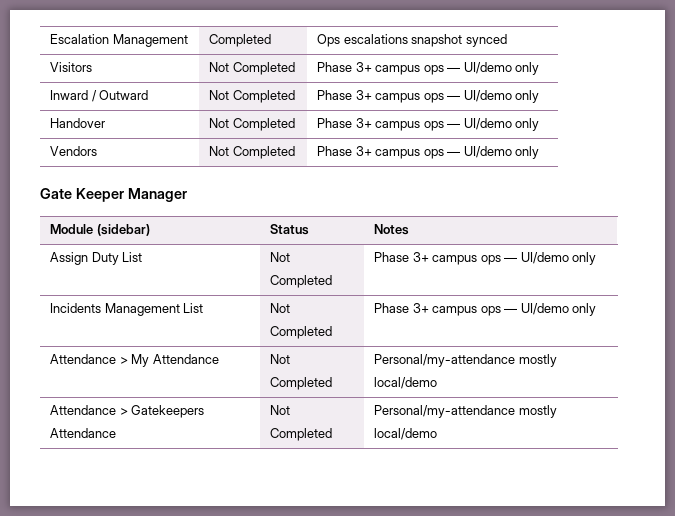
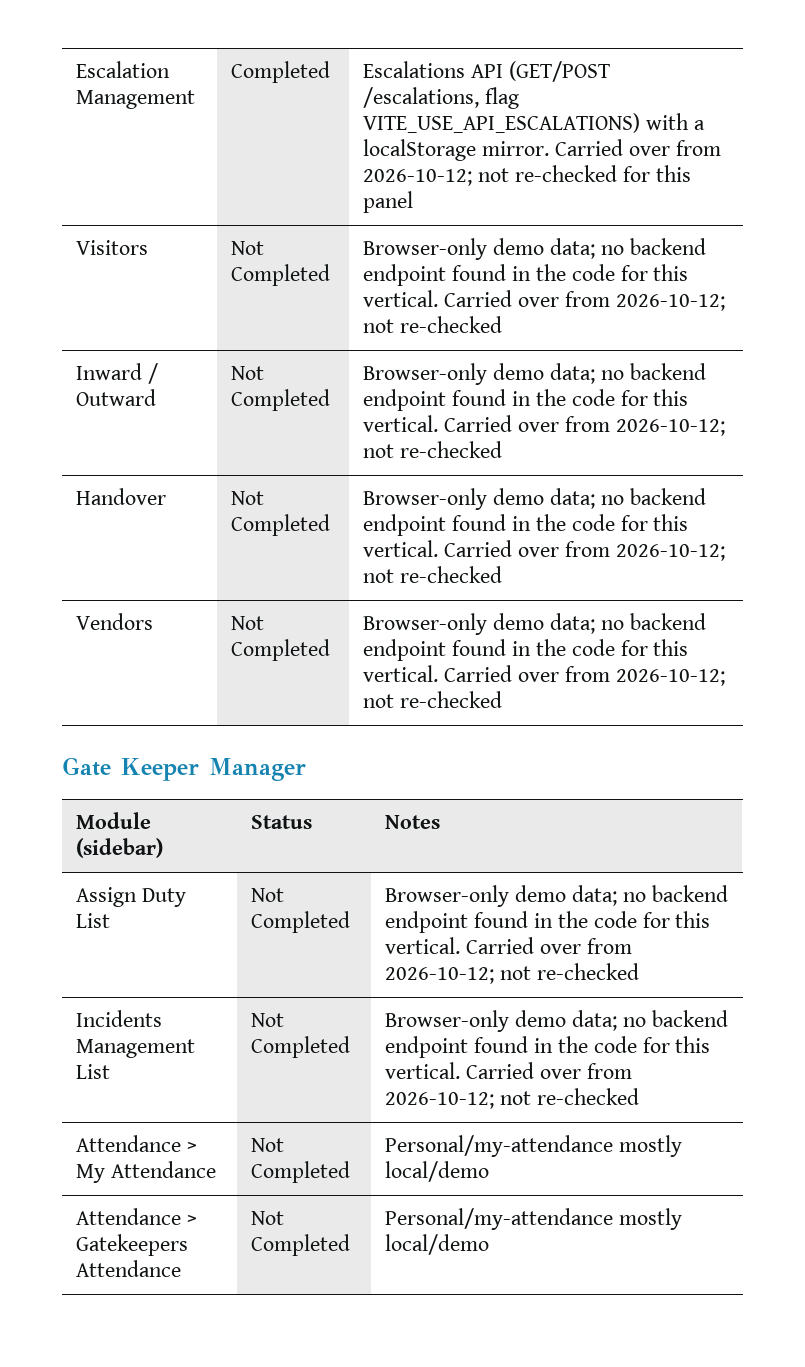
[317,34,507,47] [50,62,93,72] [209,62,295,75] [317,62,540,75] Ops escalations snapshot synced // Visitors | Not Completed | Phase 3+ campus ops — UI/demo only -> [363,61,611,82] [363,87,520,109] [363,113,706,133] [363,139,721,161] [363,165,691,186] [363,191,414,213] [76,240,149,255] [231,241,265,255] [231,264,331,286] [363,238,706,260] [363,264,689,286] [363,290,725,311] [363,316,503,333] Escalations API (GET/POST /escalations, flag VITE_USE_API_ESCALATIONS) with a localStorage mirror. Carried over from 2026-10-12; not re-checked for this panel // Visitors | Not Completed | Browser-only demo data; no backend endpoint found in the code for this vertical. Carried over from 2026-10-12; not re-checked
[317,90,540,103] [50,118,106,128] [209,118,295,131] [317,118,540,131] [50,146,98,156] [209,146,295,159] [317,146,540,159] Phase 3+ campus ops — UI/demo only // Handover | Not Completed | Phase 3+ campus ops — UI/demo only // Vendors | Not Completed | Phase 3+ campus ops — UI/demo only -> [363,363,706,385] [363,389,689,411] [363,415,725,436] [363,441,503,458] [76,488,167,505] [231,491,265,505] [231,514,331,536] [363,488,706,510] [363,514,689,536] [363,540,725,561] [363,566,503,583] [76,613,154,630] [231,616,265,630] [231,639,331,661] [363,613,706,635] [363,639,689,661] [363,665,725,686] [363,691,503,708] Browser-only demo data; no backend endpoint found in the code for this vertical. Carried over from 2026-10-12; not re-checked // Handover | Not Completed | Browser-only demo data; no backend endpoint found in the code for this vertical. Carried over from 2026-10-12; not re-checked // Vendors | Not Completed | Browser-only demo data; no backend endpoint found in the code for this vertical. Carried over from 2026-10-12; not re-checked
[374,252,597,265] Phase 3+ campus ops — UI/demo only -> [385,885,728,907] [385,911,711,933] [385,937,632,954] [385,963,640,984] Browser-only demo data; no backend endpoint found in the code for this vertical. Carried over from 2026-10-12; not re-checked
[374,303,597,316] Phase 3+ campus ops — UI/demo only -> [385,1010,728,1032] [385,1036,711,1058] [385,1062,632,1079] [385,1088,640,1109] Browser-only demo data; no backend endpoint found in the code for this vertical. Carried over from 2026-10-12; not re-checked

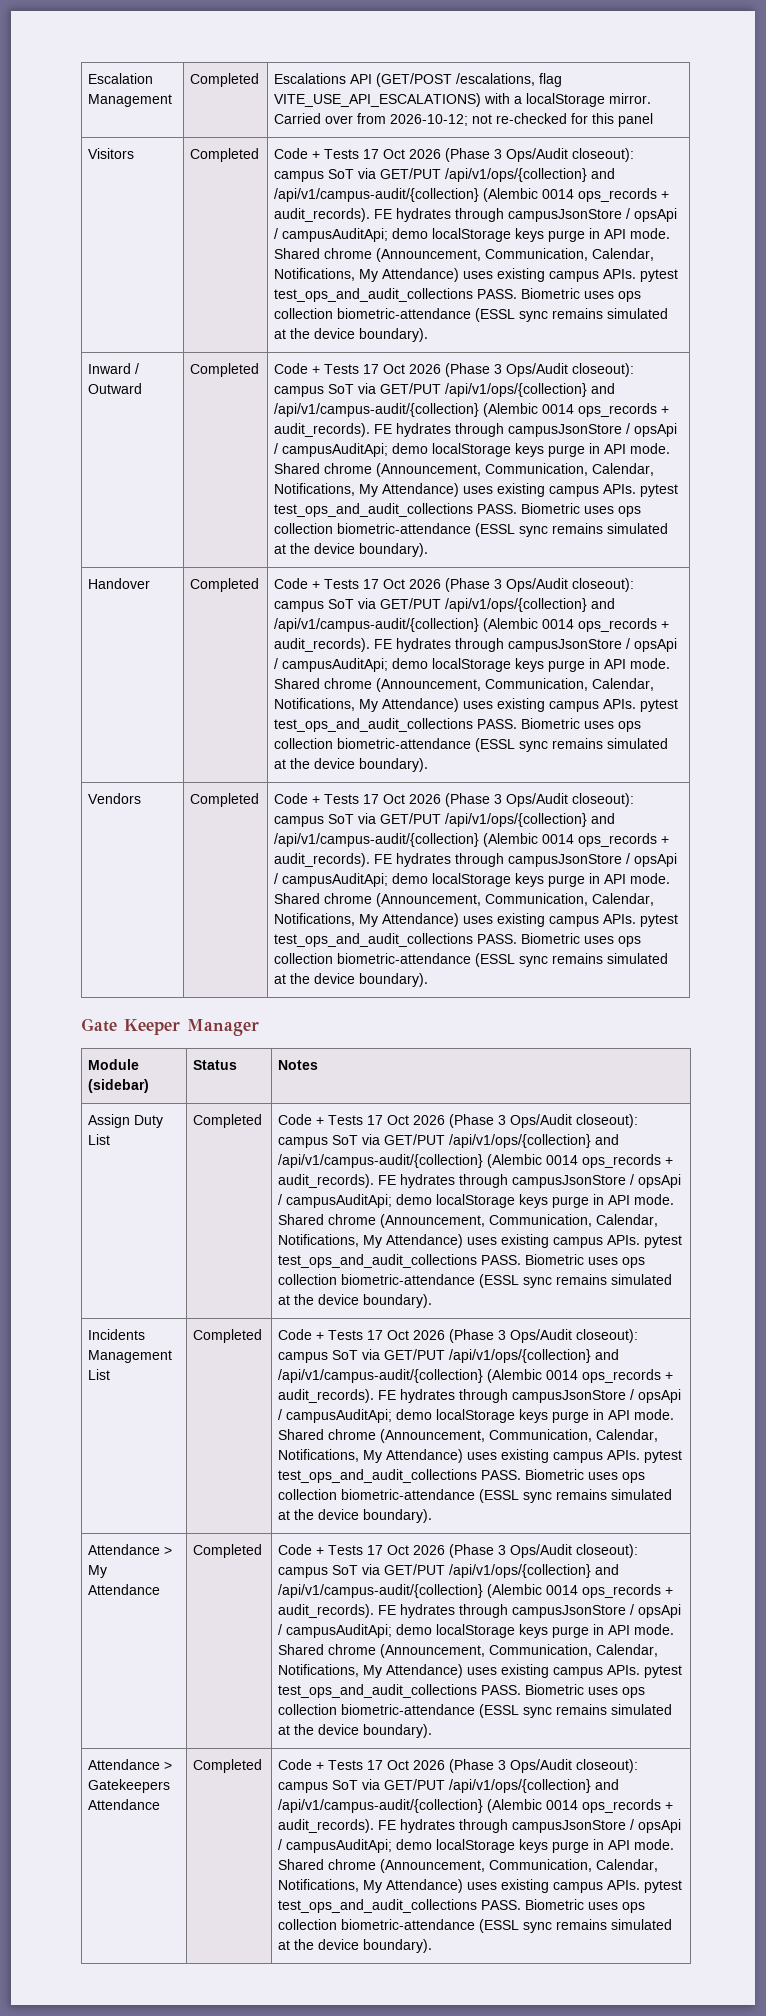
[231,241,265,255] [231,264,331,286] [363,238,706,260] [363,264,689,286] [363,290,725,311] [363,316,503,333] Not Completed | Browser-only demo data; no backend endpoint found in the code for this vertical. Carried over from 2026-10-12; not re-checked -> [190,148,260,162] [274,148,635,162] [274,168,616,182] [274,188,670,202] [274,208,678,222] [274,228,671,242] [274,248,655,262] [274,268,679,282] [274,288,642,302] [274,308,669,322] [274,328,429,342] Completed | Code + Tests 17 Oct 2026 (Phase 3 Ops/Audit closeout): campus SoT via GET/PUT /api/v1/ops/{collection} and /api/v1/campus-audit/{collection} (Alembic 0014 ops_records + audit_records). FE hydrates through campusJsonStore / opsApi / campusAuditApi; demo localStorage keys purge in API mode. Shared chrome (Announcement, Communication, Calendar, Notifications, My Attendance) uses existing campus APIs. pytest test_ops_and_audit_collections PASS. Biometric uses ops collection biometric-attendance (ESSL sync remains simulated at the device boundary).
[231,366,265,380] [231,389,331,411] [363,363,706,385] [363,389,689,411] [363,415,725,436] [363,441,503,458] Not Completed | Browser-only demo data; no backend endpoint found in the code for this vertical. Carried over from 2026-10-12; not re-checked -> [190,363,260,377] [274,363,635,377] [274,383,616,397] [274,403,670,417] [274,423,678,437] [274,443,671,457] [274,463,655,477] [274,483,679,497] [274,503,642,517] [274,523,669,537] [274,543,429,557] Completed | Code + Tests 17 Oct 2026 (Phase 3 Ops/Audit closeout): campus SoT via GET/PUT /api/v1/ops/{collection} and /api/v1/campus-audit/{collection} (Alembic 0014 ops_records + audit_records). FE hydrates through campusJsonStore / opsApi / campusAuditApi; demo localStorage keys purge in API mode. Shared chrome (Announcement, Communication, Calendar, Notifications, My Attendance) uses existing campus APIs. pytest test_ops_and_audit_collections PASS. Biometric uses ops collection biometric-attendance (ESSL sync remains simulated at the device boundary).
[231,491,265,505] [231,514,331,536] [363,488,706,510] [363,514,689,536] [363,540,725,561] [363,566,503,583] Not Completed | Browser-only demo data; no backend endpoint found in the code for this vertical. Carried over from 2026-10-12; not re-checked -> [190,578,260,592] [274,578,635,592] [274,598,616,612] [274,618,670,632] [274,638,678,652] [274,658,671,672] [274,678,655,692] [274,698,679,712] [274,718,642,732] [274,738,669,752] [274,758,429,772] Completed | Code + Tests 17 Oct 2026 (Phase 3 Ops/Audit closeout): campus SoT via GET/PUT /api/v1/ops/{collection} and /api/v1/campus-audit/{collection} (Alembic 0014 ops_records + audit_records). FE hydrates through campusJsonStore / opsApi / campusAuditApi; demo localStorage keys purge in API mode. Shared chrome (Announcement, Communication, Calendar, Notifications, My Attendance) uses existing campus APIs. pytest test_ops_and_audit_collections PASS. Biometric uses ops collection biometric-attendance (ESSL sync remains simulated at the device boundary).
[231,616,265,630] [231,639,331,661] [363,613,706,635] [363,639,689,661] [363,665,725,686] [363,691,503,708] Not Completed | Browser-only demo data; no backend endpoint found in the code for this vertical. Carried over from 2026-10-12; not re-checked -> [190,793,260,807] [274,793,635,807] [274,813,616,827] [274,833,670,847] [274,853,678,867] [274,873,671,887] [274,893,655,907] [274,913,679,927] [274,933,642,947] [274,953,669,967] [274,973,429,987] Completed | Code + Tests 17 Oct 2026 (Phase 3 Ops/Audit closeout): campus SoT via GET/PUT /api/v1/ops/{collection} and /api/v1/campus-audit/{collection} (Alembic 0014 ops_records + audit_records). FE hydrates through campusJsonStore / opsApi / campusAuditApi; demo localStorage keys purge in API mode. Shared chrome (Announcement, Communication, Calendar, Notifications, My Attendance) uses existing campus APIs. pytest test_ops_and_audit_collections PASS. Biometric uses ops collection biometric-attendance (ESSL sync remains simulated at the device boundary).
[251,888,285,902] [251,911,351,933] [385,885,728,907] [385,911,711,933] [385,937,632,954] [385,963,640,984] Not Completed | Browser-only demo data; no backend endpoint found in the code for this vertical. Carried over from 2026-10-12; not re-checked -> [193,1114,263,1128] [278,1114,639,1128] [278,1134,620,1148] [278,1154,674,1168] [278,1174,682,1188] [278,1194,675,1208] [278,1214,659,1228] [278,1234,683,1248] [278,1254,646,1268] [278,1274,673,1288] [278,1294,433,1308] Completed | Code + Tests 17 Oct 2026 (Phase 3 Ops/Audit closeout): campus SoT via GET/PUT /api/v1/ops/{collection} and /api/v1/campus-audit/{collection} (Alembic 0014 ops_records + audit_records). FE hydrates through campusJsonStore / opsApi / campusAuditApi; demo localStorage keys purge in API mode. Shared chrome (Announcement, Communication, Calendar, Notifications, My Attendance) uses existing campus APIs. pytest test_ops_and_audit_collections PASS. Biometric uses ops collection biometric-attendance (ESSL sync remains simulated at the device boundary).
[251,1013,285,1027] [251,1036,351,1058] [385,1010,728,1032] [385,1036,711,1058] [385,1062,632,1079] [385,1088,640,1109] Not Completed | Browser-only demo data; no backend endpoint found in the code for this vertical. Carried over from 2026-10-12; not re-checked -> [193,1329,263,1343] [278,1329,639,1343] [278,1349,620,1363] [278,1369,674,1383] [278,1389,682,1403] [278,1409,675,1423] [278,1429,659,1443] [278,1449,683,1463] [278,1469,646,1483] [278,1489,673,1503] [278,1509,433,1523] Completed | Code + Tests 17 Oct 2026 (Phase 3 Ops/Audit closeout): campus SoT via GET/PUT /api/v1/ops/{collection} and /api/v1/campus-audit/{collection} (Alembic 0014 ops_records + audit_records). FE hydrates through campusJsonStore / opsApi / campusAuditApi; demo localStorage keys purge in API mode. Shared chrome (Announcement, Communication, Calendar, Notifications, My Attendance) uses existing campus APIs. pytest test_ops_and_audit_collections PASS. Biometric uses ops collection biometric-attendance (ESSL sync remains simulated at the device boundary).
[251,1138,285,1152] [251,1161,351,1183] [385,1135,683,1157] [385,1161,490,1182] Not Completed | Personal/my-attendance mostly local/demo -> [193,1544,263,1558] [278,1544,639,1558] [278,1564,620,1578] [278,1584,674,1598] [278,1604,682,1618] [278,1624,675,1638] [278,1644,659,1658] [278,1664,683,1678] [278,1684,646,1698] [278,1704,673,1718] [278,1724,433,1738] Completed | Code + Tests 17 Oct 2026 (Phase 3 Ops/Audit closeout): campus SoT via GET/PUT /api/v1/ops/{collection} and /api/v1/campus-audit/{collection} (Alembic 0014 ops_records + audit_records). FE hydrates through campusJsonStore / opsApi / campusAuditApi; demo localStorage keys purge in API mode. Shared chrome (Announcement, Communication, Calendar, Notifications, My Attendance) uses existing campus APIs. pytest test_ops_and_audit_collections PASS. Biometric uses ops collection biometric-attendance (ESSL sync remains simulated at the device boundary).
[251,1211,285,1225] [251,1234,351,1256] [385,1208,683,1230] [385,1234,490,1255] Not Completed | Personal/my-attendance mostly local/demo -> [193,1759,263,1773] [278,1759,639,1773] [278,1779,620,1793] [278,1799,674,1813] [278,1819,682,1833] [278,1839,675,1853] [278,1859,659,1873] [278,1879,683,1893] [278,1899,646,1913] [278,1919,673,1933] [278,1939,433,1953] Completed | Code + Tests 17 Oct 2026 (Phase 3 Ops/Audit closeout): campus SoT via GET/PUT /api/v1/ops/{collection} and /api/v1/campus-audit/{collection} (Alembic 0014 ops_records + audit_records). FE hydrates through campusJsonStore / opsApi / campusAuditApi; demo localStorage keys purge in API mode. Shared chrome (Announcement, Communication, Calendar, Notifications, My Attendance) uses existing campus APIs. pytest test_ops_and_audit_collections PASS. Biometric uses ops collection biometric-attendance (ESSL sync remains simulated at the device boundary).

